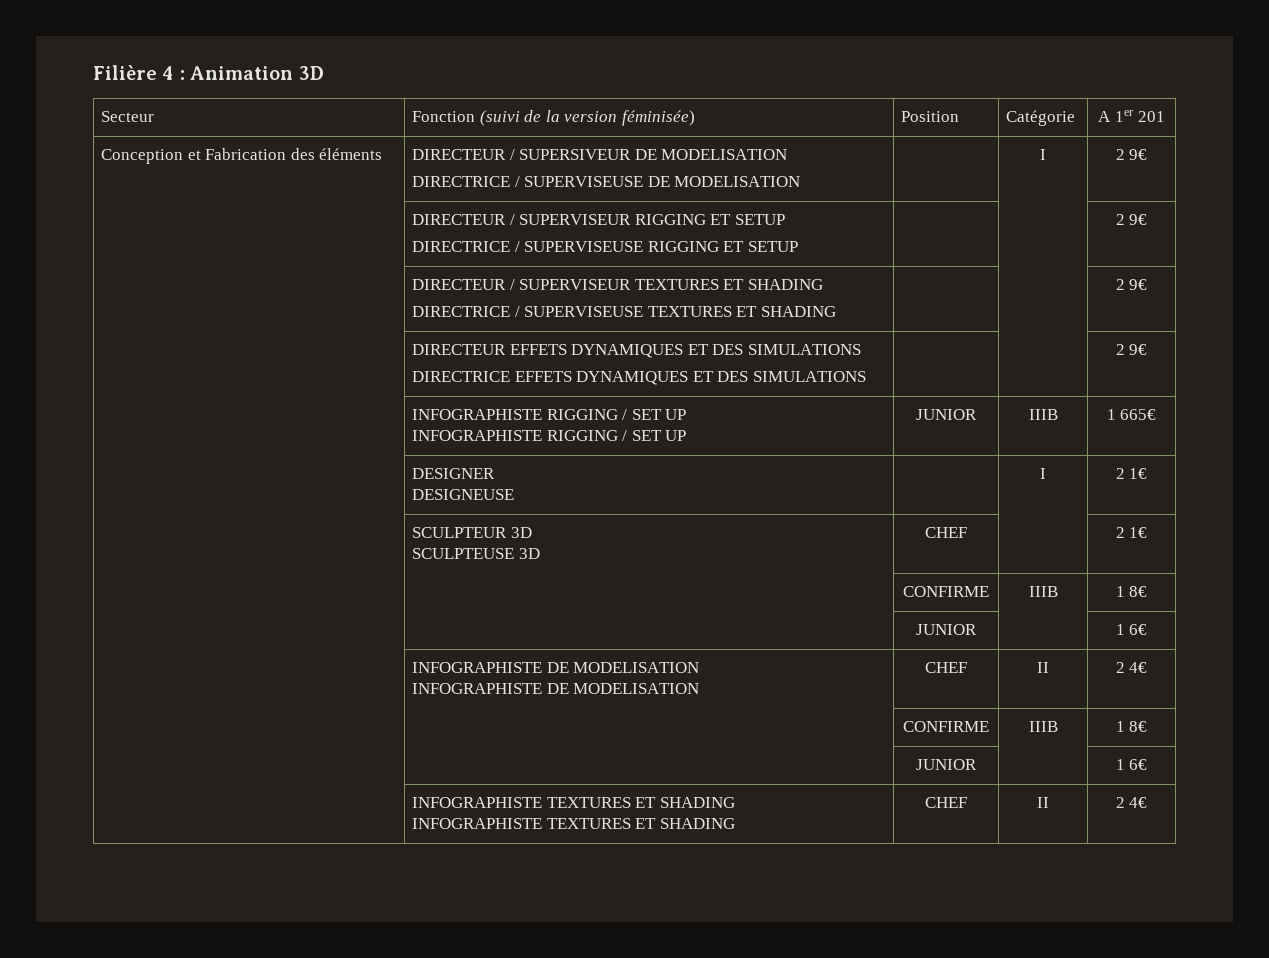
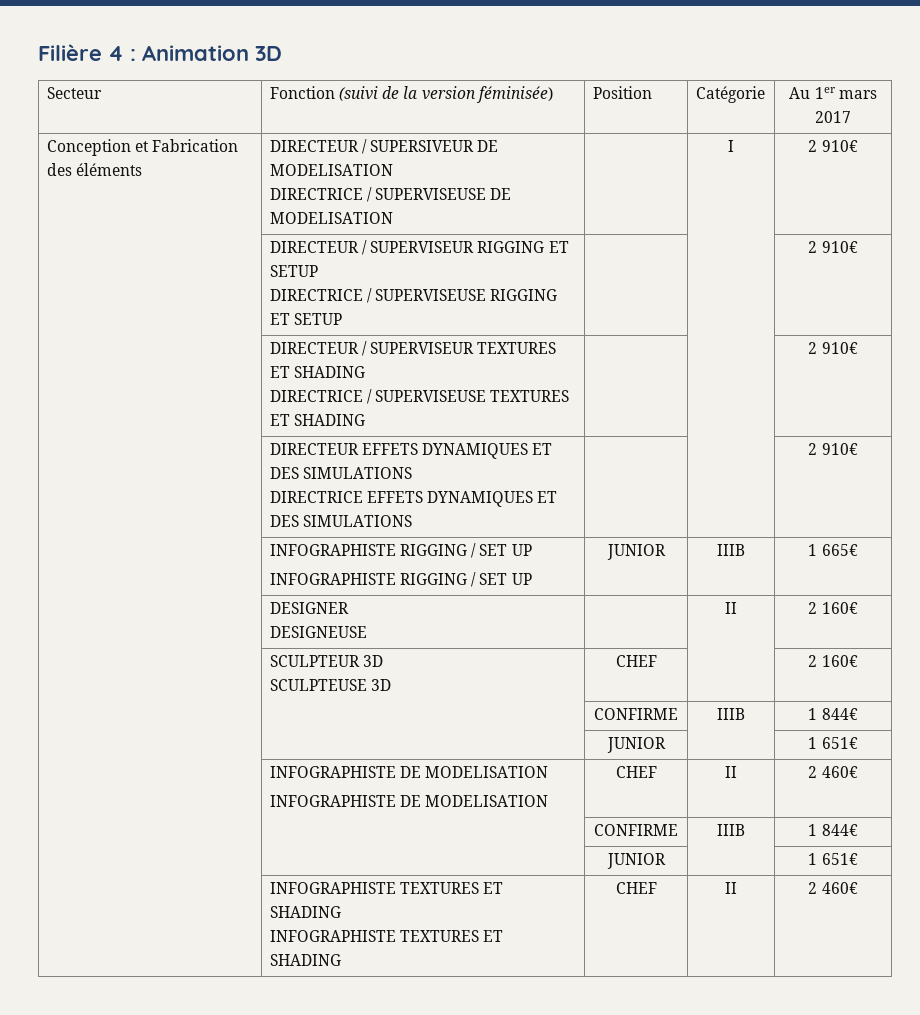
[1098,110,1165,122] A 1er 201 -> [789,87,877,99] [815,111,851,123] Au 1er mars 2017
[1129,149,1148,160] 9€ -> [821,140,858,152] 910€
[1129,214,1148,225] 9€ -> [821,241,858,253] 910€
[1129,279,1148,290] 9€ -> [821,342,858,354] 910€
[1129,344,1148,355] 9€ -> [821,443,858,455] 910€
[1040,468,1046,479] [1115,468,1148,479] I | 2 1€ -> [725,602,737,614] [808,602,858,614] II | 2 160€
[1129,527,1148,538] [903,586,989,597] [1028,586,1058,597] [1115,586,1148,597] [916,624,977,635] [1115,624,1148,635] 1€ // | | CONFIRME | IIIB | 1 8€ // | | JUNIOR | | 1 6€ -> [821,655,858,667] [594,708,678,720] [717,708,745,720] [808,708,858,720] [606,737,666,753] [808,737,858,749] 160€ // | | CONFIRME | IIIB | 1 844€ // | | JUNIOR | | 1 651€
[1129,662,1148,673] [903,721,989,732] [1028,721,1058,732] [1115,721,1148,732] [916,759,977,770] [1115,759,1148,770] 4€ // | | CONFIRME | IIIB | 1 8€ // | | JUNIOR | | 1 6€ -> [821,766,858,778] [594,824,678,836] [717,824,745,836] [808,824,858,836] [606,853,666,869] [808,853,858,865] 460€ // | | CONFIRME | IIIB | 1 844€ // | | JUNIOR | | 1 651€
[1129,797,1148,808] 4€ -> [821,882,858,894] 460€

